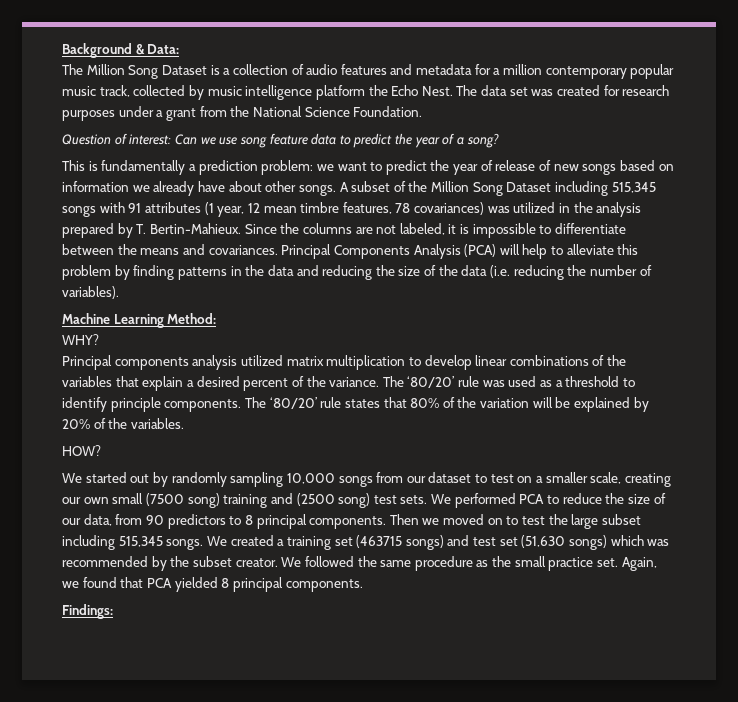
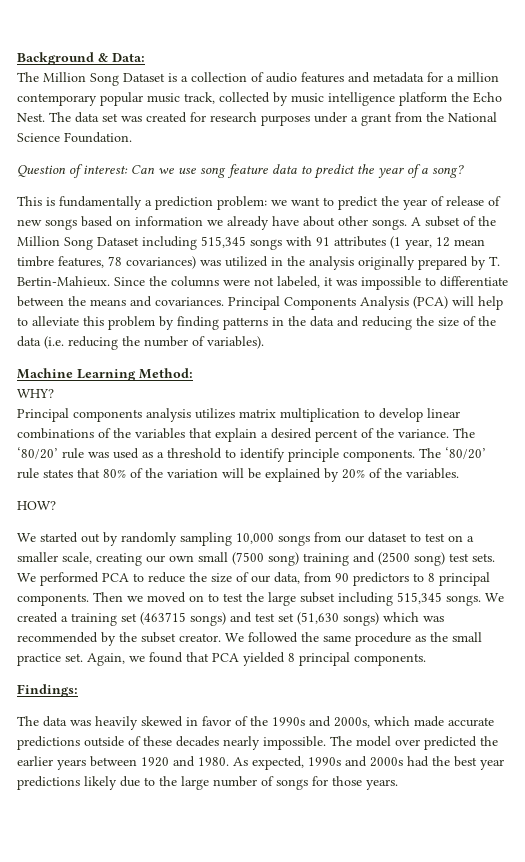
(642, 209) none -> [358,256,415,270] originally
[355,227,373,234] are -> [223,279,250,286] were
[460,224,470,234] is -> [336,280,357,286] was
[240,355,283,366] utilized -> [195,408,235,419] utilizes
(113, 611) none -> [17,716,494,730] [17,736,498,750] [17,756,504,770] [17,776,398,790] // The data was heavily skewed in favor of the 1990s and 2000s, which made accurate predictions outside of these decades nearly impossible. The model over predicted the earlier years between 1920 and 1980. As expected, 1990s and 2000s had the best year predictions likely due to the large number of songs for those years.

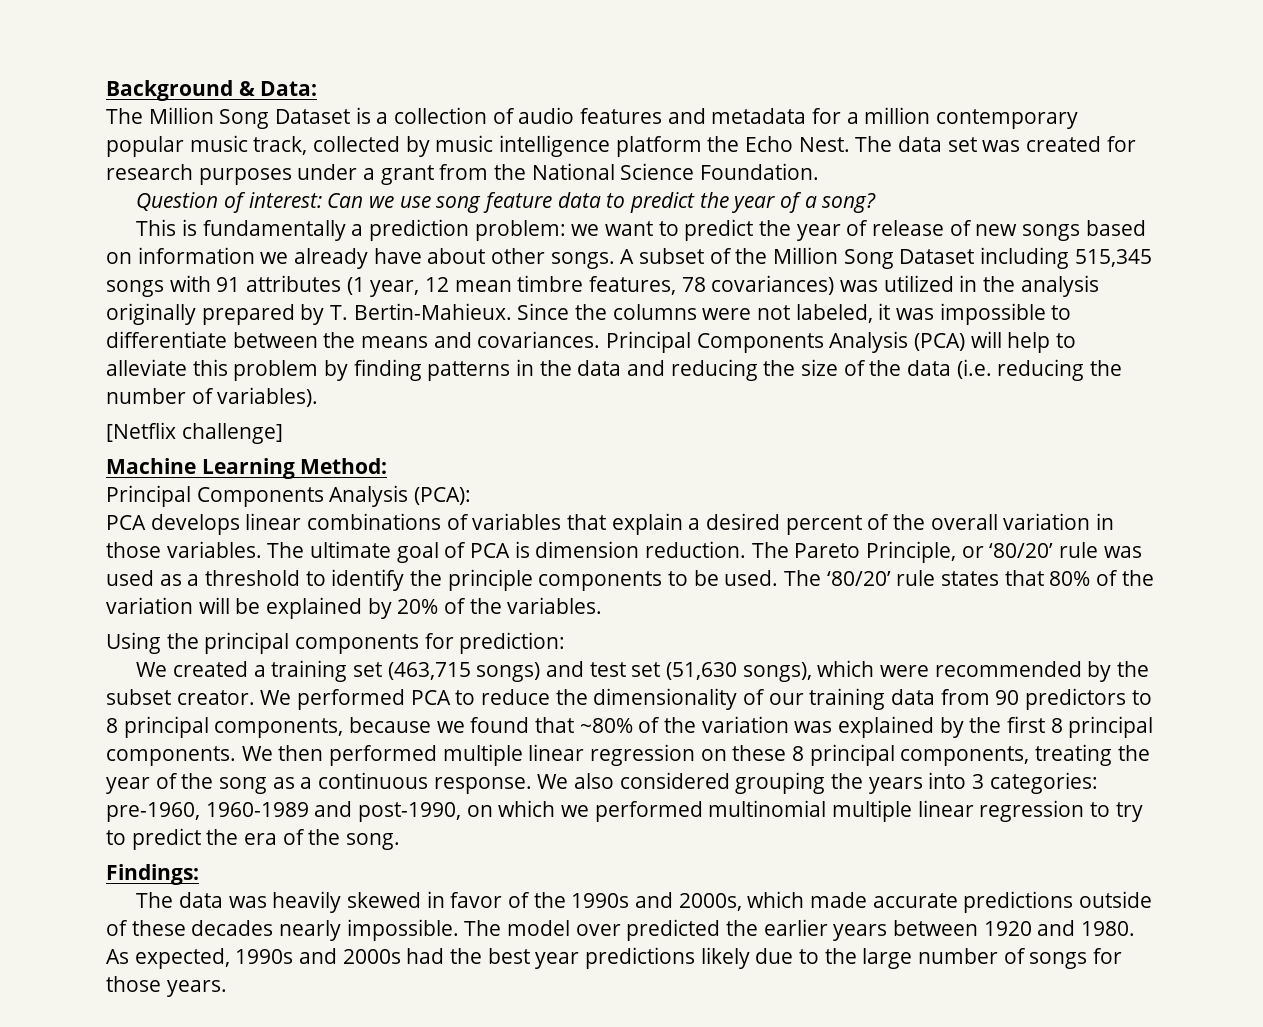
(264, 342) none -> [106,422,283,444] // [Netflix challenge]
[17,389,54,398] [17,408,423,422] WHY? // Principal components analysis utilizes matrix multiplication to develop -> [106,485,472,507] [106,514,240,535] Principal Components Analysis (PCA): // PCA develops
[113,428,131,438] the -> (469, 522) none
[398,428,475,438] variance. The -> [930,513,1115,530] [106,541,984,563] overall variation in those variables. The ultimate goal of PCA is dimension reduction. The Pareto Principle, or
[288,448,415,462] principle components. -> [410,569,779,591] the principle components to be used.
[17,501,56,510] [17,532,474,546] [17,552,495,566] HOW? // We started out by randomly sampling 10,000 songs from our dataset to test on a smaller scale, creating our own small (7500 song) training and (2500 song) test sets. -> [106,632,566,654] [136,660,1149,682] [106,689,255,705] Using the principal components for prediction: // We created a training set (463,715 songs) and test set (51,630 songs), which were recommended by the subset creator.
[211,573,232,583] size -> [593,688,738,710] dimensionality
[274,572,300,584] data, -> [809,688,936,710] training data
[17,592,504,606] [17,612,444,626] [17,632,482,646] [17,652,426,666] components. Then we moved on to test the large subset including 515,345 songs. We created a training set (463715 songs) and test set (51,630 songs) which was recommended by the subset creator. We followed the same procedure as the small practice set. Again, we found that PCA yielded 8 principal components. -> [214,716,1154,738] [106,744,1150,766] [106,772,1098,794] [106,800,1143,822] [106,828,401,850] components, because we found that ~80% of the variation was explained by the first 8 principal components. We then performed multiple linear regression on these 8 principal components, treating the year of the song as a continuous response. We also considered grouping the years into 3 categories: pre-1960, 1960-1989 and post-1990, on which we performed multinomial multiple linear regression to try to predict the era of the song.

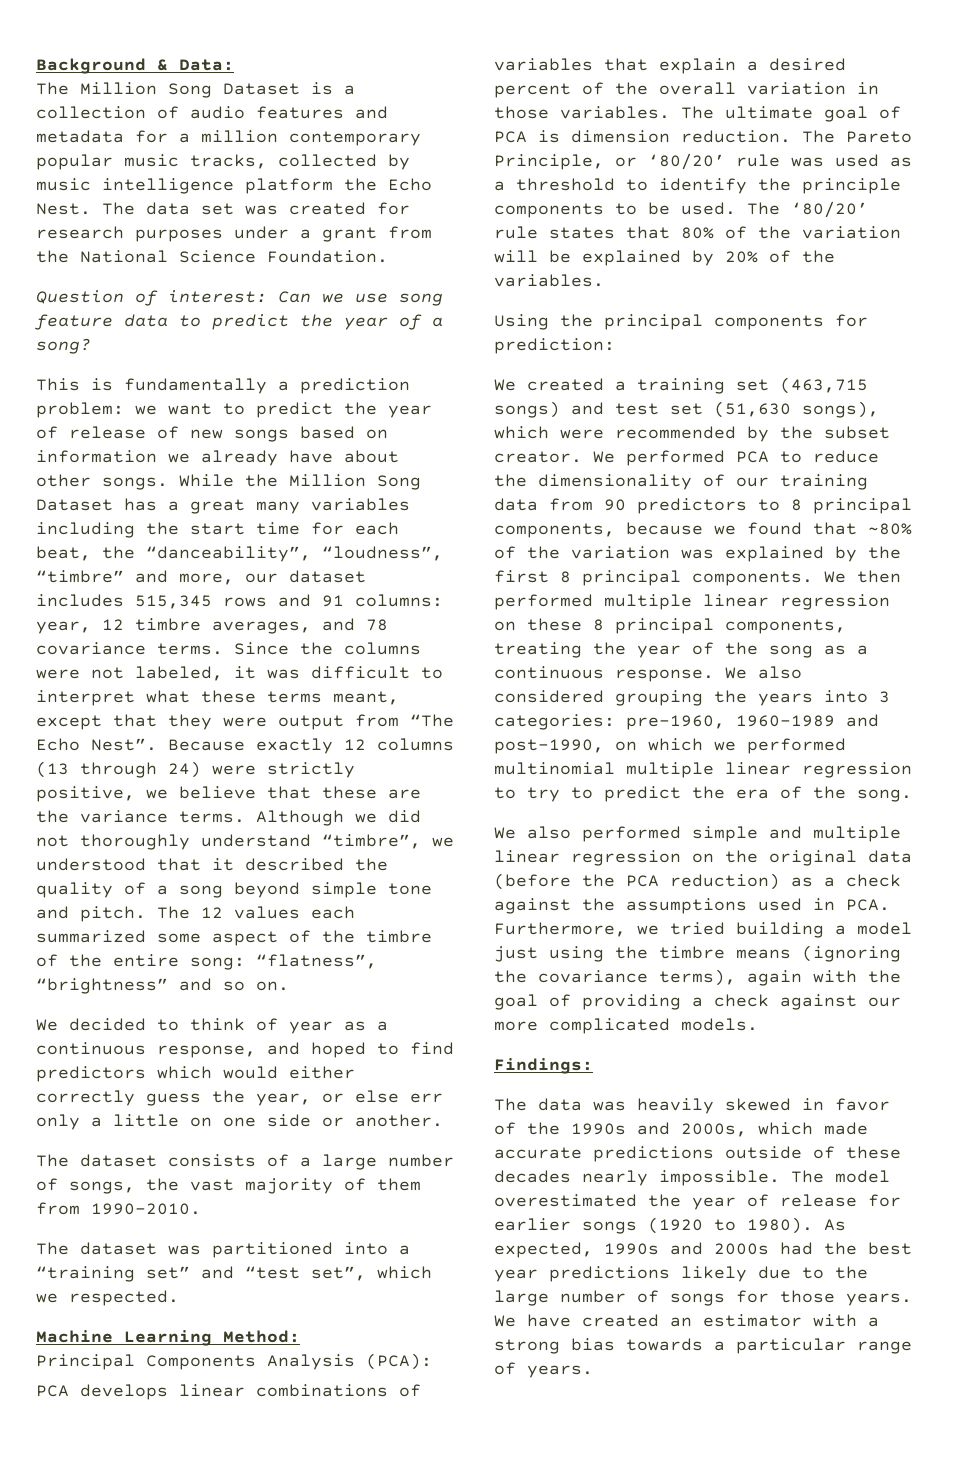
[253,136,308,155] track, -> [190,154,267,169] tracks,
[620,248,732,264] A subset of -> [179,474,234,487] While
[980,247,1152,269] [106,275,1099,297] [106,303,512,325] including 515,345 songs with 91 attributes (1 year, 12 mean timbre features, 78 covariances) was utilized in the analysis originally prepared by T. Bertin-Mahieux. -> [124,498,410,514] [36,522,399,538] [36,546,443,562] [36,570,366,585] [36,594,443,609] [36,618,388,634] [36,642,223,655] has a great many variables including the start time for each beat, the “danceability”, “loudness”, “timbre” and more, our dataset includes 515,345 rows and 91 columns: year, 12 timbre averages, and 78 covariance terms.
[939,303,1072,325] [106,331,1077,353] [106,359,1123,381] [106,387,319,407] [106,422,283,444] impossible to differentiate between the means and covariances. Principal Components Analysis (PCA) will help to alleviate this problem by finding patterns in the data and reducing the size of the data (i.e. reducing the number of variables). // [Netflix challenge] -> [311,666,443,679] [36,690,399,706] [36,714,454,730] [36,738,454,754] [36,761,355,778] [36,786,421,802] [36,810,421,826] [36,834,454,850] [36,858,388,871] [36,882,432,898] [36,906,355,922] [36,930,432,946] [36,954,377,970] [36,978,289,994] [36,1018,388,1034] [36,1042,454,1058] [36,1066,355,1082] [36,1090,443,1106] [36,1114,443,1130] [36,1154,454,1170] [36,1178,421,1194] [36,1202,201,1215] [36,1242,410,1258] [36,1266,432,1282] [36,1290,179,1306] difficult to interpret what these terms meant, except that they were output from “The Echo Nest”. Because exactly 12 columns (13 through 24) were strictly positive, we believe that these are the variance terms. Although we did not thoroughly understand “timbre”, we understood that it described the quality of a song beyond simple tone and pitch. The 12 values each summarized some aspect of the timbre of the entire song: “flatness”, “brightness” and so on. // We decided to think of year as a continuous response, and hoped to find predictors which would either correctly guess the year, or else err only a little on one side or another. // The dataset consists of a large number of songs, the vast majority of them from 1990-2010. // The dataset was partitioned into a “training set” and “test set”, which we respected.
(401, 841) none -> [494,826,901,842] [494,850,912,866] [494,873,901,890] [494,898,890,914] [494,922,912,938] [494,945,901,962] [494,969,901,986] [494,994,901,1010] [494,1018,758,1034] // We also performed simple and multiple linear regression on the original data (before the PCA reduction) as a check against the assumptions used in PCA. Furthermore, we tried building a model just using the timbre means (ignoring the covariance terms), again with the goal of providing a check against our more complicated models.
[575,919,1136,941] over predicted the earlier years between 1920 and 1980. -> [494,1194,901,1210] [494,1217,813,1234] overestimated the year of release for earlier songs (1920 to 1980).
(227, 988) none -> [494,1314,879,1327] [494,1338,912,1354] [494,1362,593,1378] We have created an estimator with a strong bias towards a particular range of years.

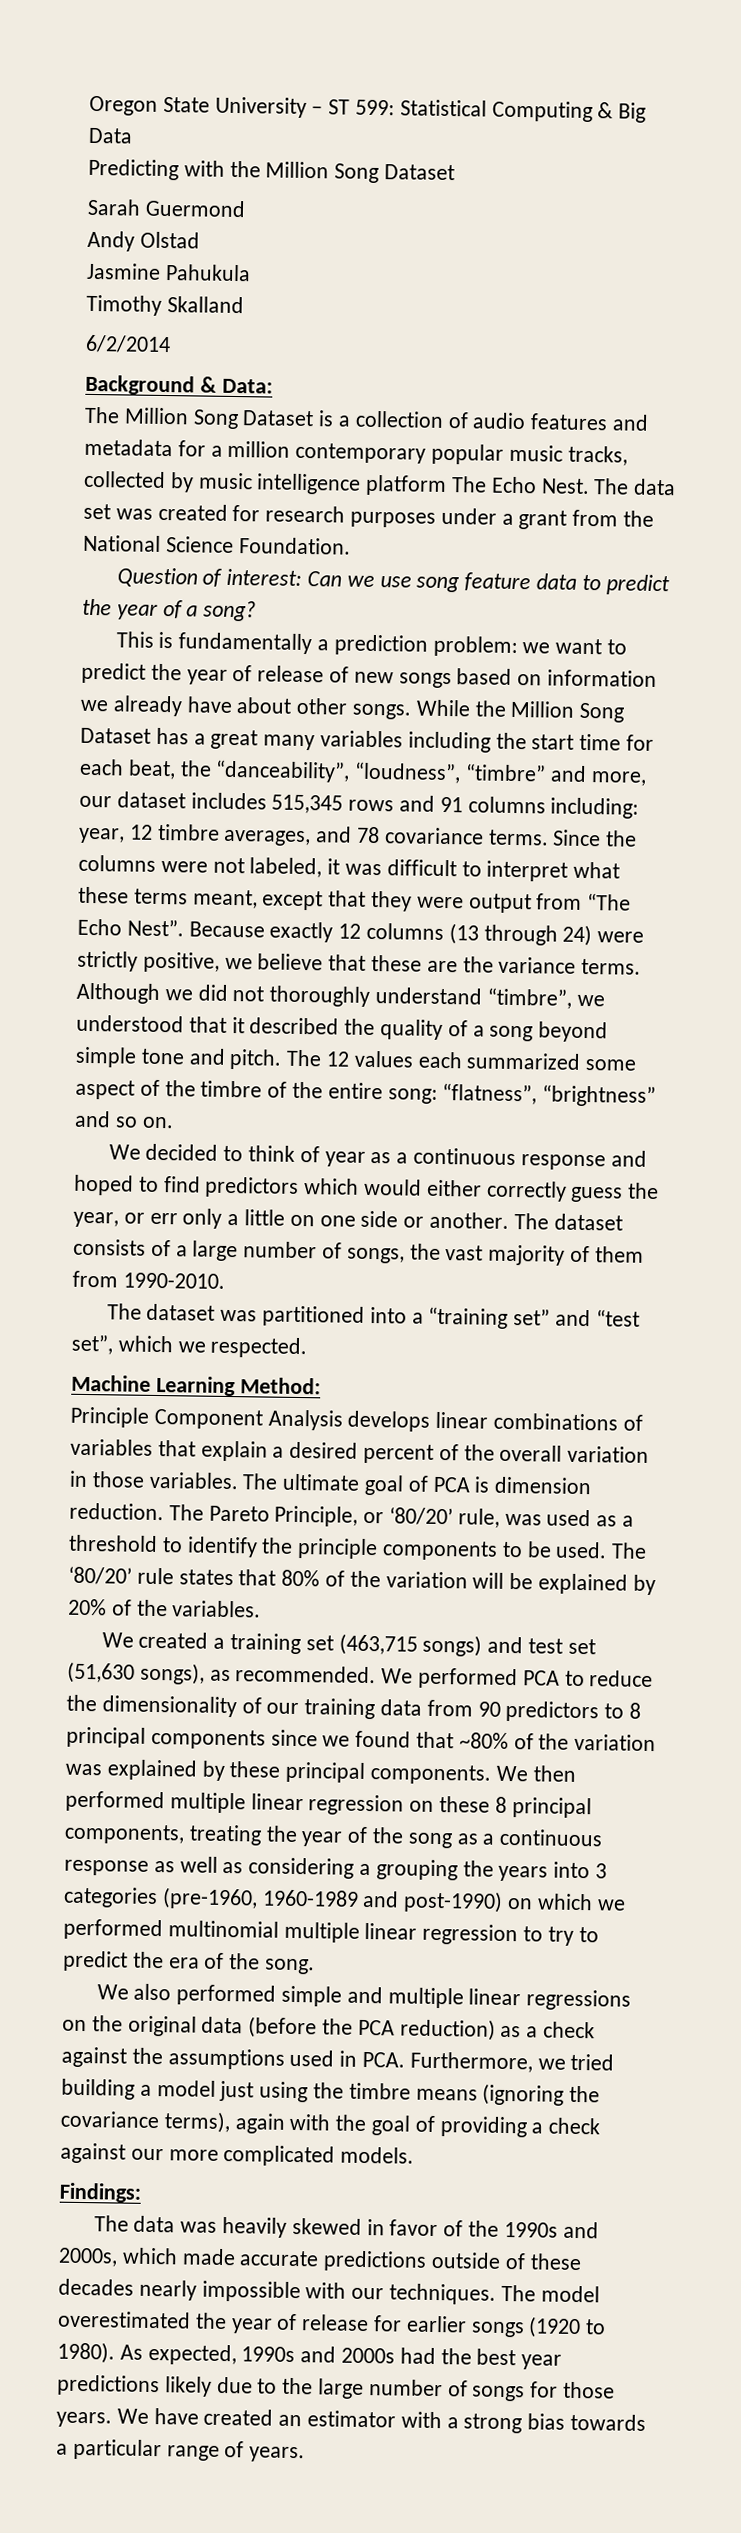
(36, 66) none -> [89,95,647,123] [88,127,133,144] [88,158,456,184] [87,198,246,218] [87,230,200,252] [86,262,251,282] [86,294,244,316] [85,334,171,354] Oregon State University – ST 599: Statistical Computing & Big Data // Predicting with the Million Song Dataset // Sarah Guermond // Andy Olstad // Jasmine Pahukula // Timothy Skalland // 6/2/2014 //
[344,178,377,191] the -> [451,476,488,493] The
[355,594,443,607] columns: -> [467,796,640,819] columns including:
[157,1045,256,1058] response, -> [520,1154,606,1171] response
[355,1090,399,1103] else -> (145, 1218) none
(443, 1120) // -> (510, 1220) none
[36,1353,432,1370] [36,1385,69,1397] Principal Components Analysis (PCA): // PCA -> [70,1406,343,1431] Principle Component Analysis
[736,154,780,167] rule -> [457,1508,500,1528] rule,
[494,314,868,330] [494,338,615,354] // Using the principal components for prediction: -> (262, 1609) none
[494,426,890,442] [494,451,582,463] which were recommended by the subset creator. -> [209,1665,377,1684] as recommended.
[494,522,703,538] components, because -> [150,1728,318,1750] components since
[868,546,901,559] [494,570,571,583] the first 8 -> [229,1761,281,1778] these
[615,666,802,682] [494,690,604,703] response. We also considered -> [64,1856,372,1879] response as well as considering a
[494,714,725,730] categories: pre-1960, -> [63,1886,258,1910] categories (pre-1960,
[494,739,604,754] post-1990, -> [403,1890,504,1913] post-1990)
[571,850,681,866] regression -> [526,1989,632,2011] regressions
[659,1170,780,1186] impossible. -> [201,2280,497,2305] impossible with our techniques.

